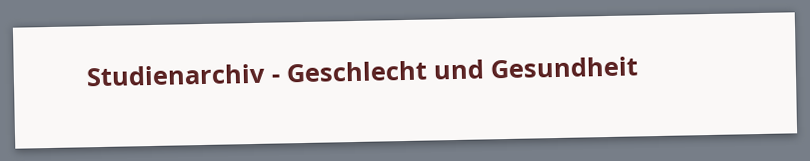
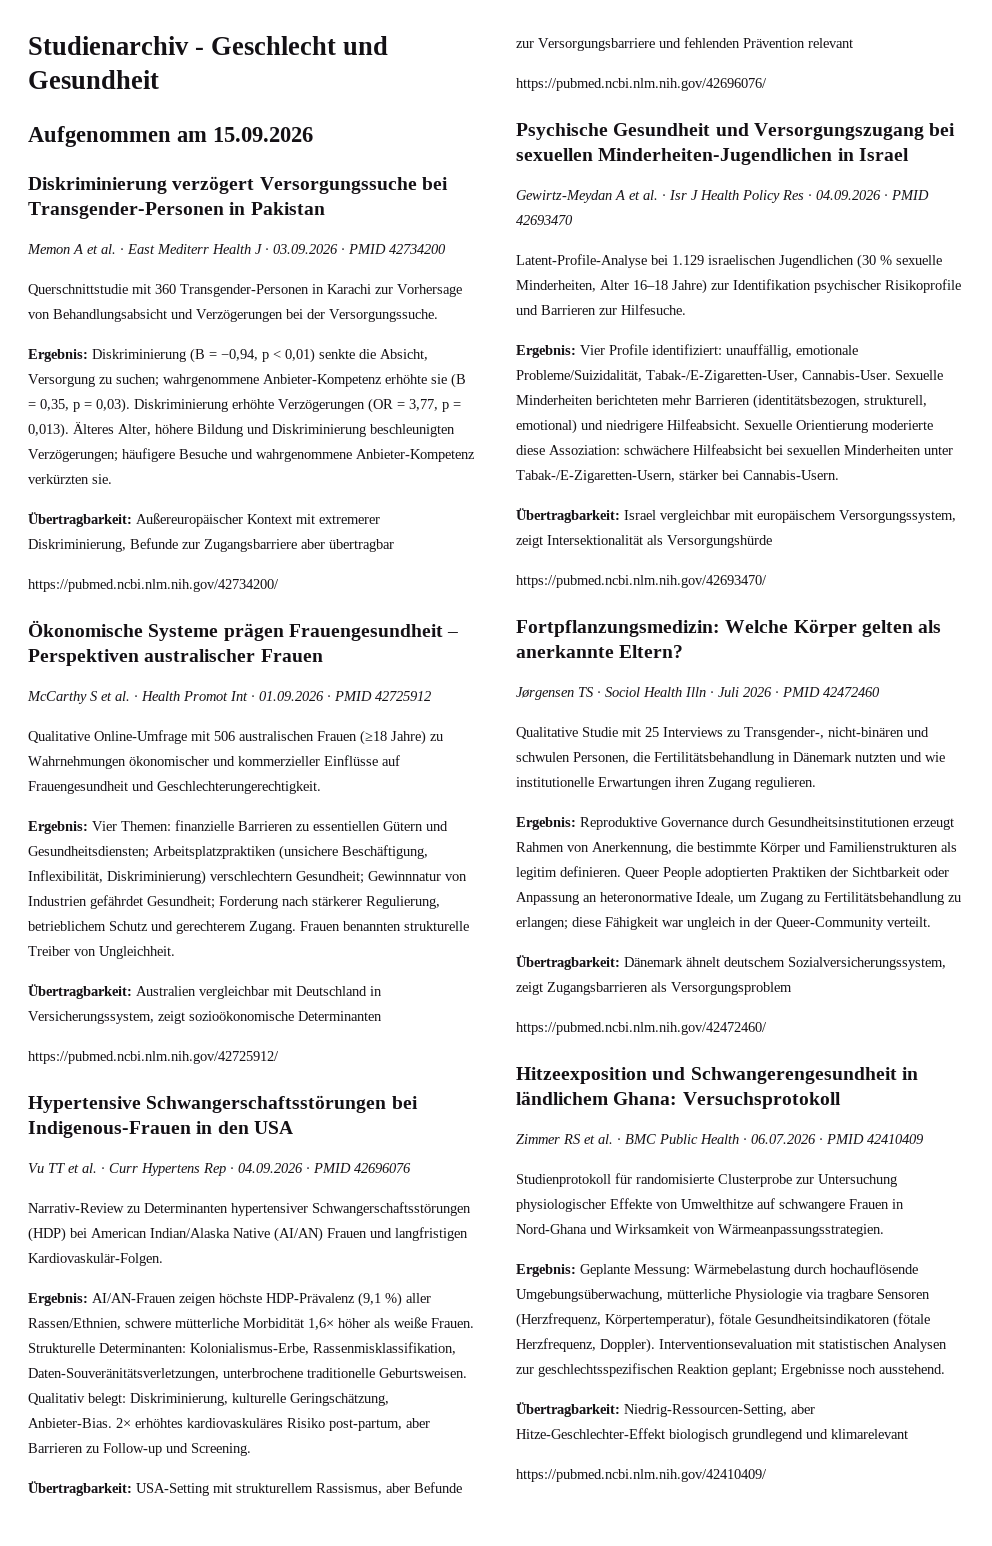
(638, 67) none -> [28,126,314,147] [28,176,448,194] [28,202,325,219] [27,244,446,254] [28,284,462,297] [28,309,438,322] [28,348,428,363] [28,373,466,388] [28,398,461,413] [28,422,455,438] [28,448,475,462] [28,474,112,484] [28,512,380,527] [28,538,394,552] [28,579,279,592] [28,620,459,641] [28,649,323,666] [27,691,431,704] [28,730,443,745] [28,755,400,769] [28,781,321,794] [28,820,448,834] [28,845,428,860] [28,870,467,885] [28,895,440,909] [28,921,469,934] [28,946,175,959] [28,984,382,999] [28,1011,382,1024] [28,1051,279,1064] [28,1095,418,1113] [28,1121,293,1138] [28,1163,411,1176] [28,1202,471,1216] [28,1227,468,1242] [28,1253,163,1266] [28,1292,431,1307] [28,1317,474,1330] [28,1342,456,1355] [28,1368,467,1381] [28,1393,389,1406] [28,1418,430,1431] [28,1443,251,1456] [28,1481,462,1496] [516,37,853,51] [516,78,767,91] [516,123,956,140] [516,148,909,165] [516,190,929,203] [516,215,573,225] [516,254,942,269] [516,279,961,294] [516,304,686,315] [516,344,858,358] [516,370,943,383] [516,394,927,409] [516,419,933,434] [516,444,953,455] [516,470,839,483] [516,508,956,523] [516,535,772,548] [516,575,767,588] [516,619,942,637] [516,645,684,658] [516,687,880,700] [516,727,929,740] [516,752,945,765] [516,777,816,790] [516,817,954,830] [516,842,957,855] [516,866,949,880] [516,892,961,905] [516,917,931,930] [516,955,946,970] [516,982,792,995] [516,1022,767,1035] [516,1067,918,1084] [516,1091,841,1109] [516,1134,924,1144] [516,1173,897,1187] [516,1198,904,1212] [516,1224,884,1237] [516,1263,918,1277] [516,1289,930,1302] [516,1313,930,1328] [516,1338,947,1353] [516,1363,945,1377] [516,1402,815,1417] [516,1428,908,1442] [516,1469,767,1482] // Aufgenommen am 15.09.2026 // Diskriminierung verzögert Versorgungssuche bei Transgender-Personen in Pakistan // Memon A et al. · East Mediterr Health J · 03.09.2026 · PMID 42734200 // Querschnittstudie mit 360 Transgender-Personen in Karachi zur Vorhersage von Behandlungsabsicht und Verzögerungen bei der Versorgungssuche. // Ergebnis: Diskriminierung (B = −0,94, p < 0,01) senkte die Absicht, Versorgung zu suchen; wahrgenommene Anbieter-Kompetenz erhöhte sie (B = 0,35, p = 0,03). Diskriminierung erhöhte Verzögerungen (OR = 3,77, p = 0,013). Älteres Alter, höhere Bildung und Diskriminierung beschleunigten Verzögerungen; häufigere Besuche und wahrgenommene Anbieter-Kompetenz verkürzten sie. // Übertragbarkeit: Außereuropäischer Kontext mit extremerer Diskriminierung, Befunde zur Zugangsbarriere aber übertragbar // https://pubmed.ncbi.nlm.nih.gov/42734200/ // Ökonomische Systeme prägen Frauengesundheit – Perspektiven australischer Frauen // McCarthy S et al. · Health Promot Int · 01.09.2026 · PMID 42725912 // Qualitative Online-Umfrage mit 506 australischen Frauen (≥18 Jahre) zu Wahrnehmungen ökonomischer und kommerzieller Einflüsse auf Frauengesundheit und Geschlechterungerechtigkeit. // Ergebnis: Vier Themen: finanzielle Barrieren zu essentiellen Gütern und Gesundheitsdiensten; Arbeitsplatzpraktiken (unsichere Beschäftigung, Inflexibilität, Diskriminierung) verschlechtern Gesundheit; Gewinnnatur von Industrien gefährdet Gesundheit; Forderung nach stärkerer Regulierung, betrieblichem Schutz und gerechterem Zugang. Frauen benannten strukturelle Treiber von Ungleichheit. // Übertragbarkeit: Australien vergleichbar mit Deutschland in Versicherungssystem, zeigt sozioökonomische Determinanten // https://pubmed.ncbi.nlm.nih.gov/42725912/ // Hypertensive Schwangerschaftsstörungen bei Indigenous-Frauen in den USA // Vu TT et al. · Curr Hypertens Rep · 04.09.2026 · PMID 42696076 // Narrativ-Review zu Determinanten hypertensiver Schwangerschaftsstörungen (HDP) bei American Indian/Alaska Native (AI/AN) Frauen und langfristigen Kardiovaskulär-Folgen. // Ergebnis: AI/AN-Frauen zeigen höchste HDP-Prävalenz (9,1 %) aller Rassen/Ethnien, schwere mütterliche Morbidität 1,6× höher als weiße Frauen. Strukturelle Determinanten: Kolonialismus-Erbe, Rassenmisklassifikation, Daten-Souveränitätsverletzungen, unterbrochene traditionelle Geburtsweisen. Qualitativ belegt: Diskriminierung, kulturelle Geringschätzung, Anbieter-Bias. 2× erhöhtes kardiovaskuläres Risiko post-partum, aber Barrieren zu Follow-up und Screening. // Übertragbarkeit: USA-Setting mit strukturellem Rassismus, aber Befunde zur Versorgungsbarriere und fehlenden Prävention relevant // https://pubmed.ncbi.nlm.nih.gov/42696076/ // Psychische Gesundheit und Versorgungszugang bei sexuellen Minderheiten-Jugendlichen in Israel // Gewirtz-Meydan A et al. · Isr J Health Policy Res · 04.09.2026 · PMID 42693470 // Latent-Profile-Analyse bei 1.129 israelischen Jugendlichen (30 % sexuelle Minderheiten, Alter 16–18 Jahre) zur Identifikation psychischer Risikoprofile und Barrieren zur Hilfesuche. // Ergebnis: Vier Profile identifiziert: unauffällig, emotionale Probleme/Suizidalität, Tabak-/E-Zigaretten-User, Cannabis-User. Sexuelle Minderheiten berichteten mehr Barrieren (identitätsbezogen, strukturell, emotional) und niedrigere Hilfeabsicht. Sexuelle Orientierung moderierte diese Assoziation: schwächere Hilfeabsicht bei sexuellen Minderheiten unter Tabak-/E-Zigaretten-Usern, stärker bei Cannabis-Usern. // Übertragbarkeit: Israel vergleichbar mit europäischem Versorgungssystem, zeigt Intersektionalität als Versorgungshürde // https://pubmed.ncbi.nlm.nih.gov/42693470/ // Fortpflanzungsmedizin: Welche Körper gelten als anerkannte Eltern? // Jørgensen TS · Sociol Health Illn · Juli 2026 · PMID 42472460 // Qualitative Studie mit 25 Interviews zu Transgender-, nicht-binären und schwulen Personen, die Fertilitätsbehandlung in Dänemark nutzten und wie institutionelle Erwartungen ihren Zugang regulieren. // Ergebnis: Reproduktive Governance durch Gesundheitsinstitutionen erzeugt Rahmen von Anerkennung, die bestimmte Körper und Familienstrukturen als legitim definieren. Queer People adoptierten Praktiken der Sichtbarkeit oder Anpassung an heteronormative Ideale, um Zugang zu Fertilitätsbehandlung zu erlangen; diese Fähigkeit war ungleich in der Queer-Community verteilt. // Übertragbarkeit: Dänemark ähnelt deutschem Sozialversicherungssystem, zeigt Zugangsbarrieren als Versorgungsproblem // https://pubmed.ncbi.nlm.nih.gov/42472460/ // Hitzeexposition und Schwangerengesundheit in ländlichem Ghana: Versuchsprotokoll // Zimmer RS et al. · BMC Public Health · 06.07.2026 · PMID 42410409 // Studienprotokoll für randomisierte Clusterprobe zur Untersuchung physiologischer Effekte von Umwelthitze auf schwangere Frauen in Nord-Ghana und Wirksamkeit von Wärmeanpassungsstrategien. // Ergebnis: Geplante Messung: Wärmebelastung durch hochauflösende Umgebungsüberwachung, mütterliche Physiologie via tragbare Sensoren (Herzfrequenz, Körpertemperatur), fötale Gesundheitsindikatoren (fötale Herzfrequenz, Doppler). Interventionsevaluation mit statistischen Analysen zur geschlechtsspezifischen Reaktion geplant; Ergebnisse noch ausstehend. // Übertragbarkeit: Niedrig-Ressourcen-Setting, aber Hitze-Geschlechter-Effekt biologisch grundlegend und klimarelevant // https://pubmed.ncbi.nlm.nih.gov/42410409/

